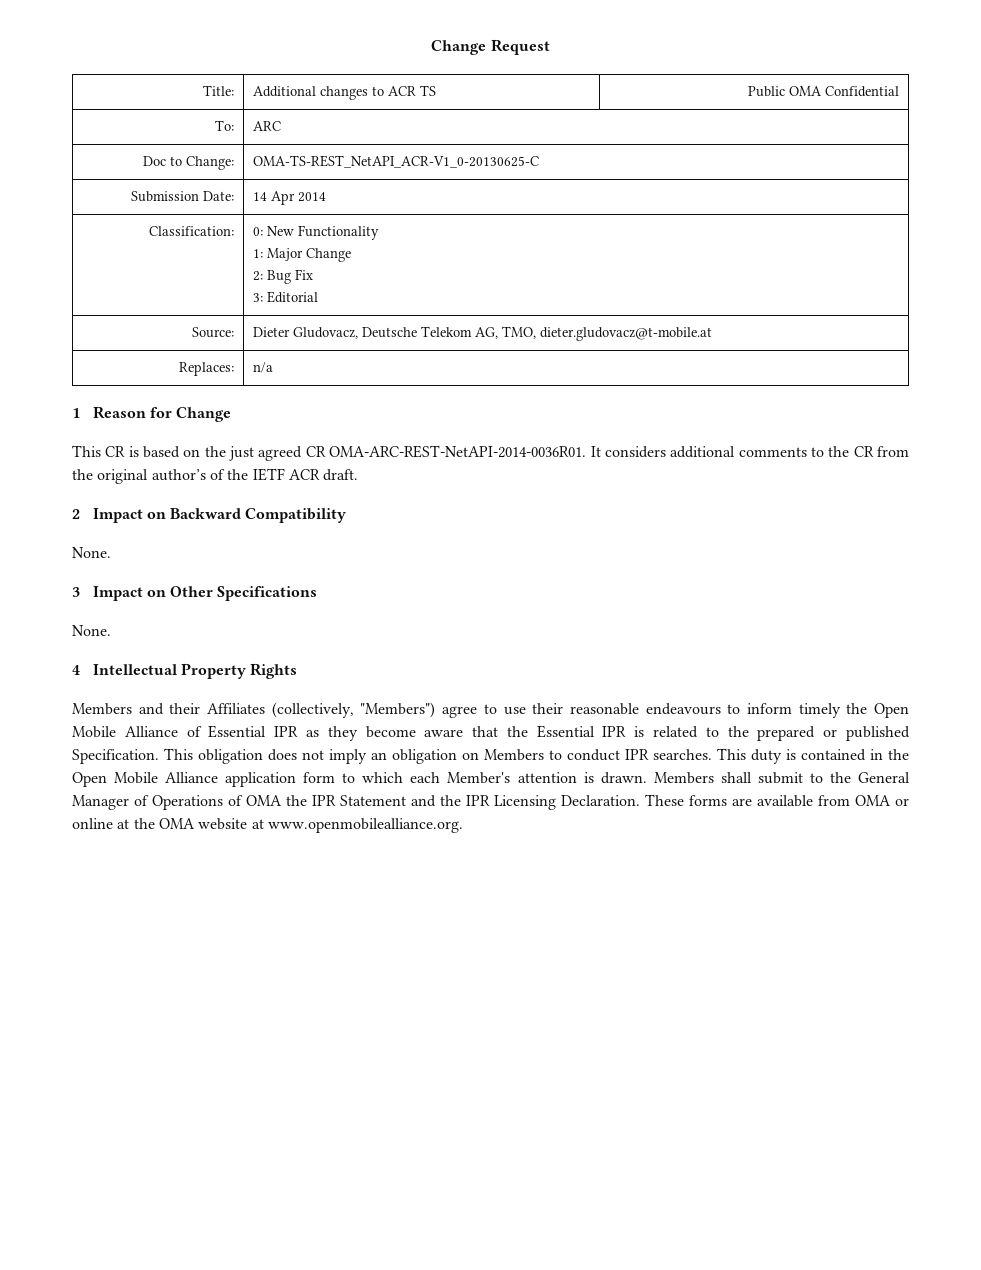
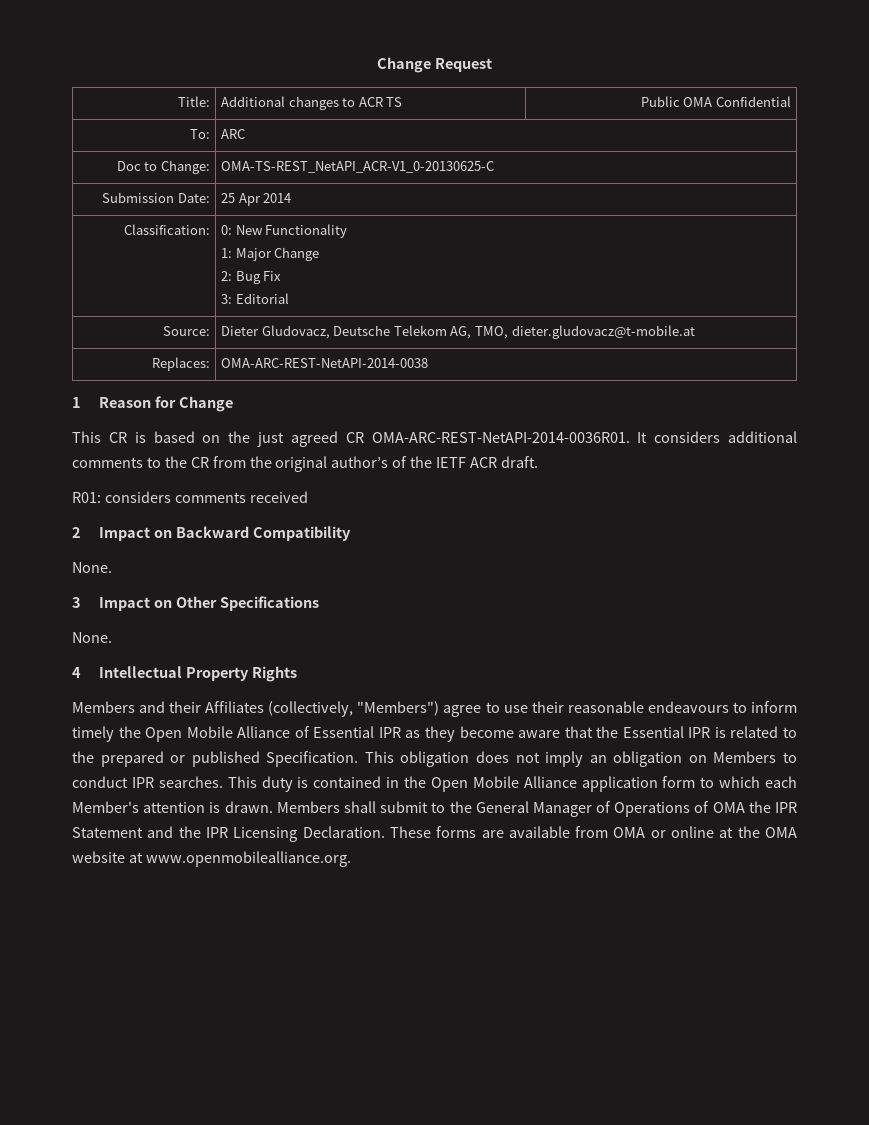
[253,192,268,201] 14 -> [221,193,236,203] 25
[253,362,274,373] n/a -> [221,358,429,368] OMA-ARC-REST-NetAPI-2014-0038
(359, 475) none -> [72,491,308,503] // R01: considers comments received

